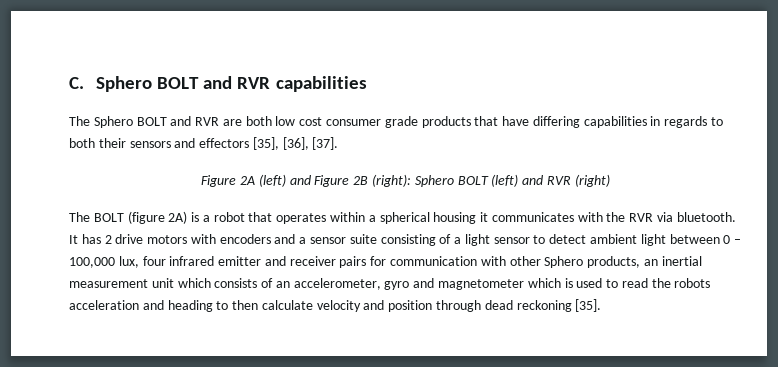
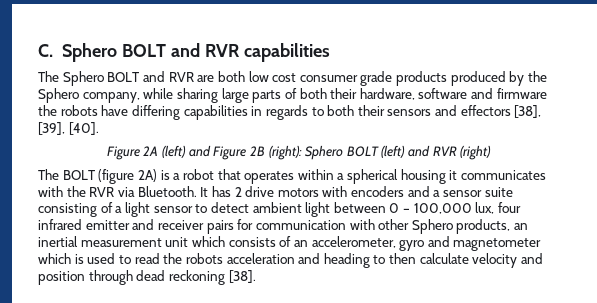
[474,116,499,126] that -> [450,71,548,86] [38,88,547,103] [38,105,98,116] produced by the Sphero company, while sharing large parts of both their hardware, software and firmware the robots
[252,137,339,150] [35], [36], [37]. -> [514,105,542,118] [38,122,99,135] [38], [39], [40].
[676,212,736,222] bluetooth. -> [137,186,197,197] Bluetooth.
[575,299,602,312] [35]. -> [228,270,256,283] [38].

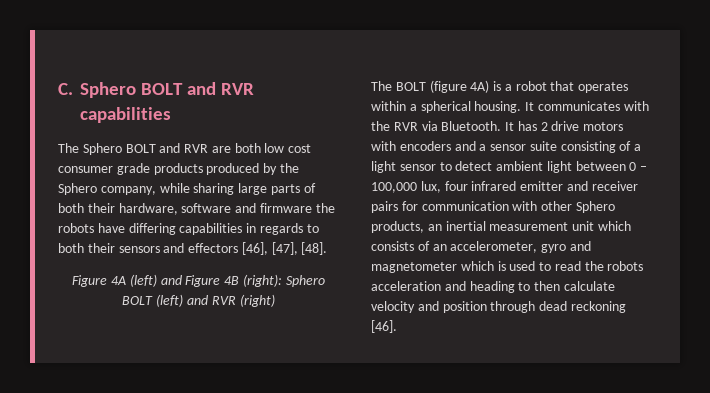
[514,105,542,118] [38,122,99,135] [106,146,159,160] [38], [39], [40]. // Figure 2A -> [241,242,328,255] [72,275,127,287] [46], [47], [48]. // Figure 4A
[249,146,265,156] 2B -> [224,276,240,285] 4B
[137,169,157,182] 2A) -> [470,80,490,93] 4A)
[400,169,458,184] housing it -> [474,101,535,113] housing. It
[228,270,256,283] [38]. -> [371,320,397,333] [46].

